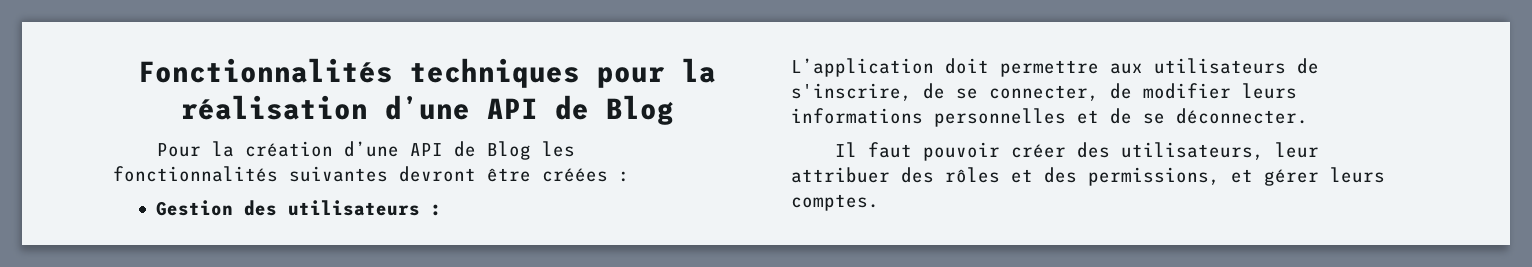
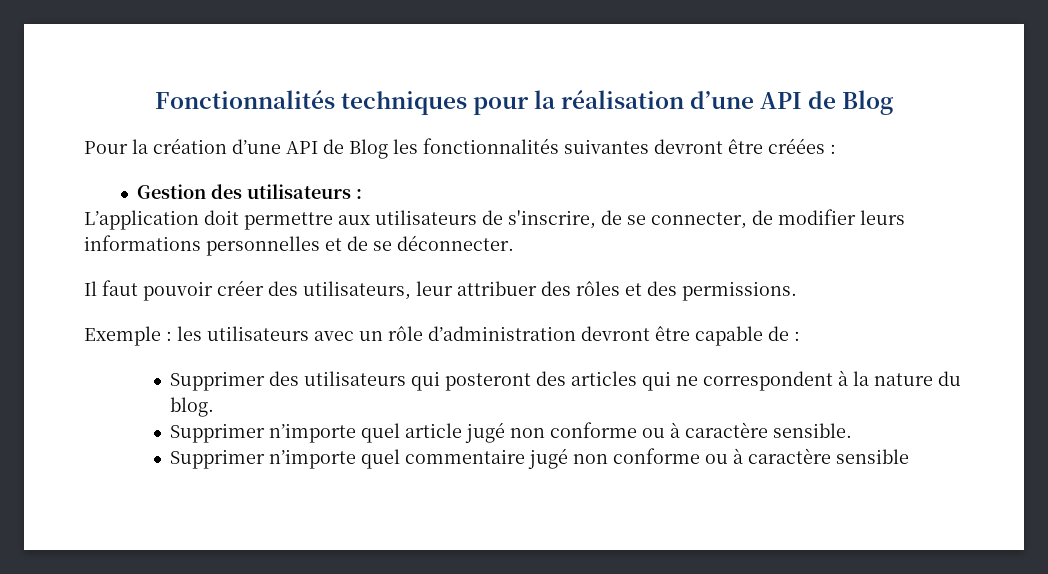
[1088,167,1385,186] [791,194,879,211] permissions, et gérer leurs comptes. -> [682,281,797,301] [84,326,800,346] [169,370,961,391] [169,397,214,417] [169,422,852,443] [169,448,909,469] permissions. // Exemple : les utilisateurs avec un rôle d’administration devront être capable de : // Supprimer des utilisateurs qui posteront des articles qui ne correspondent à la nature du blog. // Supprimer n’importe quel article jugé non conforme ou à caractère sensible. // Supprimer n’importe quel commentaire jugé non conforme ou à caractère sensible

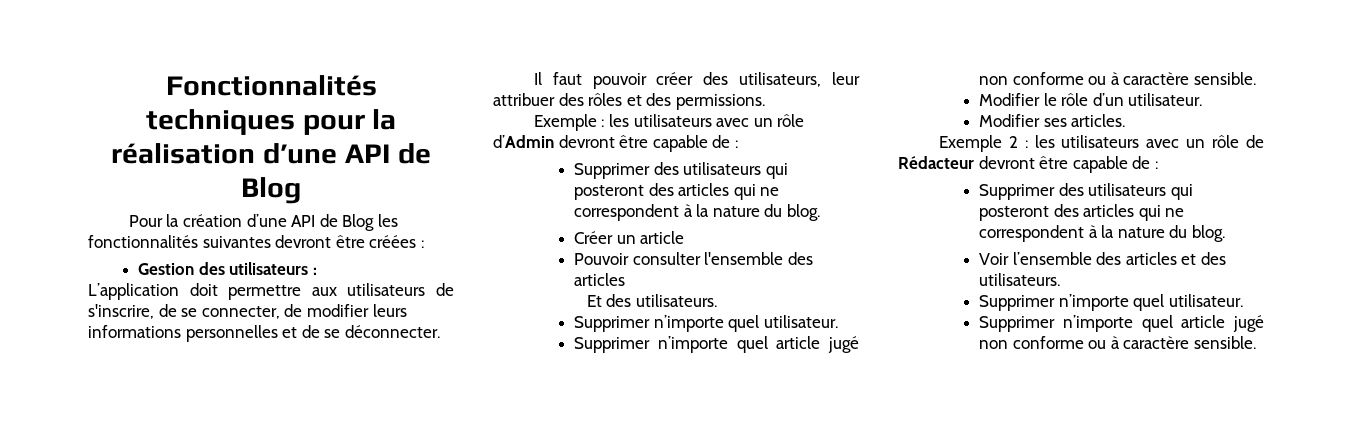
[428,326,576,341] d’administration -> [493,135,554,148] d’Admin
(214, 407) none -> [574,231,685,244] [574,252,813,265] [574,273,626,286] [586,294,717,307] [574,315,838,332] // Créer un article // Pouvoir consulter l'ensemble des articles // Et des utilisateurs. // Supprimer n’importe quel utilisateur.
[169,448,909,469] Supprimer n’importe quel commentaire jugé non conforme ou à caractère sensible -> [979,93,1203,106] [979,114,1126,127] [938,135,1264,152] [898,156,1158,173] [979,183,1193,200] [979,204,1185,221] [979,225,1226,242] [979,252,1227,265] [979,273,1061,286] [979,294,1243,311] [979,315,1264,332] [979,336,1257,349] Modifier le rôle d’un utilisateur. // Modifier ses articles. // Exemple 2 : les utilisateurs avec un rôle de Rédacteur devront être capable de : // Supprimer des utilisateurs qui posteront des articles qui ne correspondent à la nature du blog. // Voir l’ensemble des articles et des utilisateurs. // Supprimer n’importe quel utilisateur. // Supprimer n’importe quel article jugé non conforme ou à caractère sensible.

